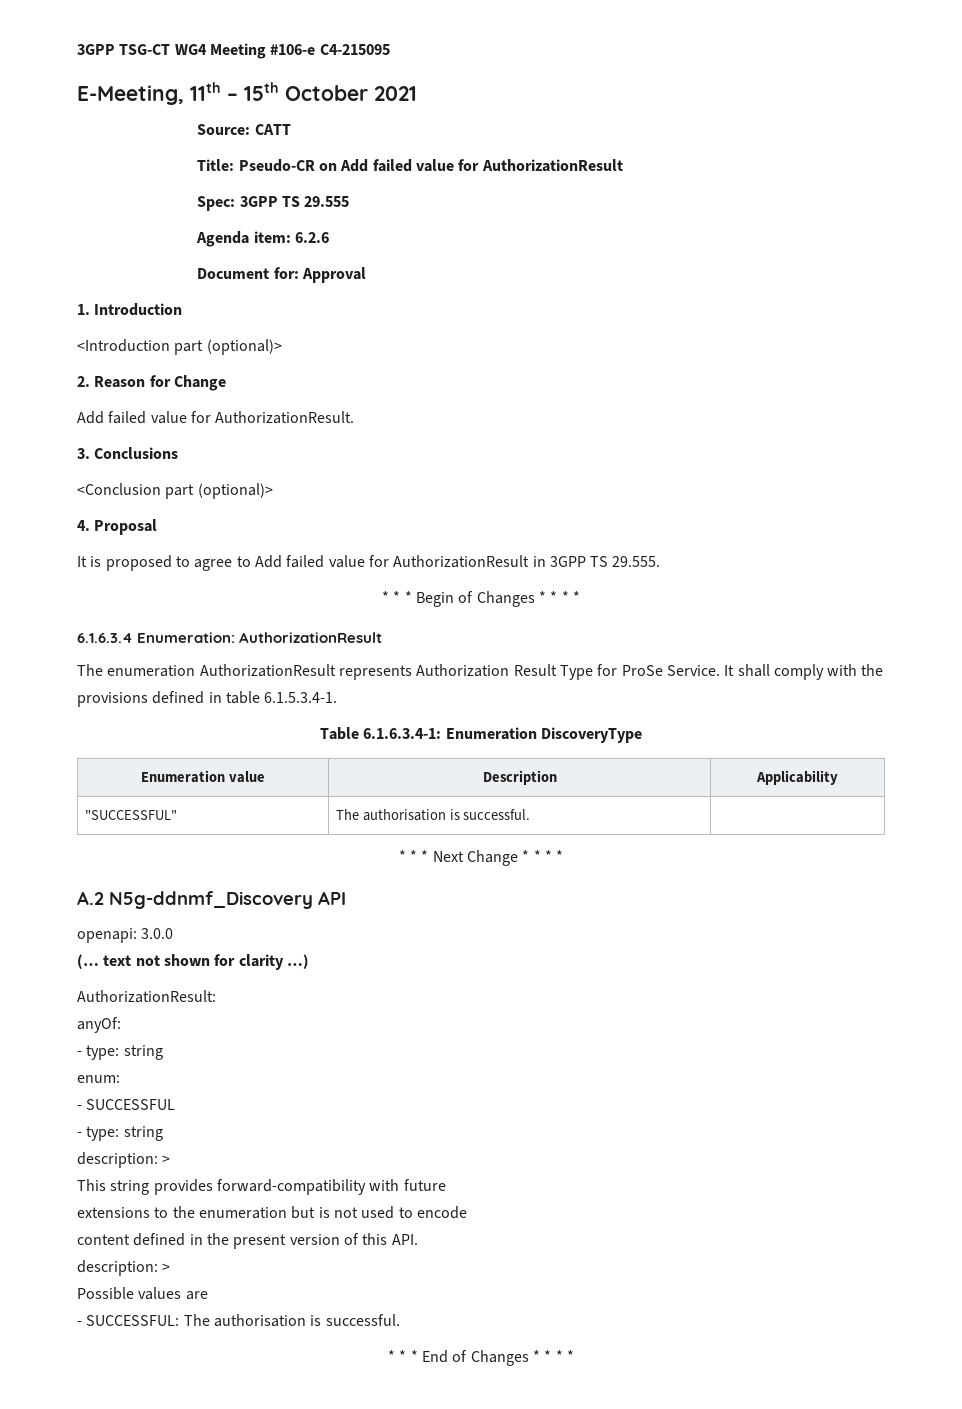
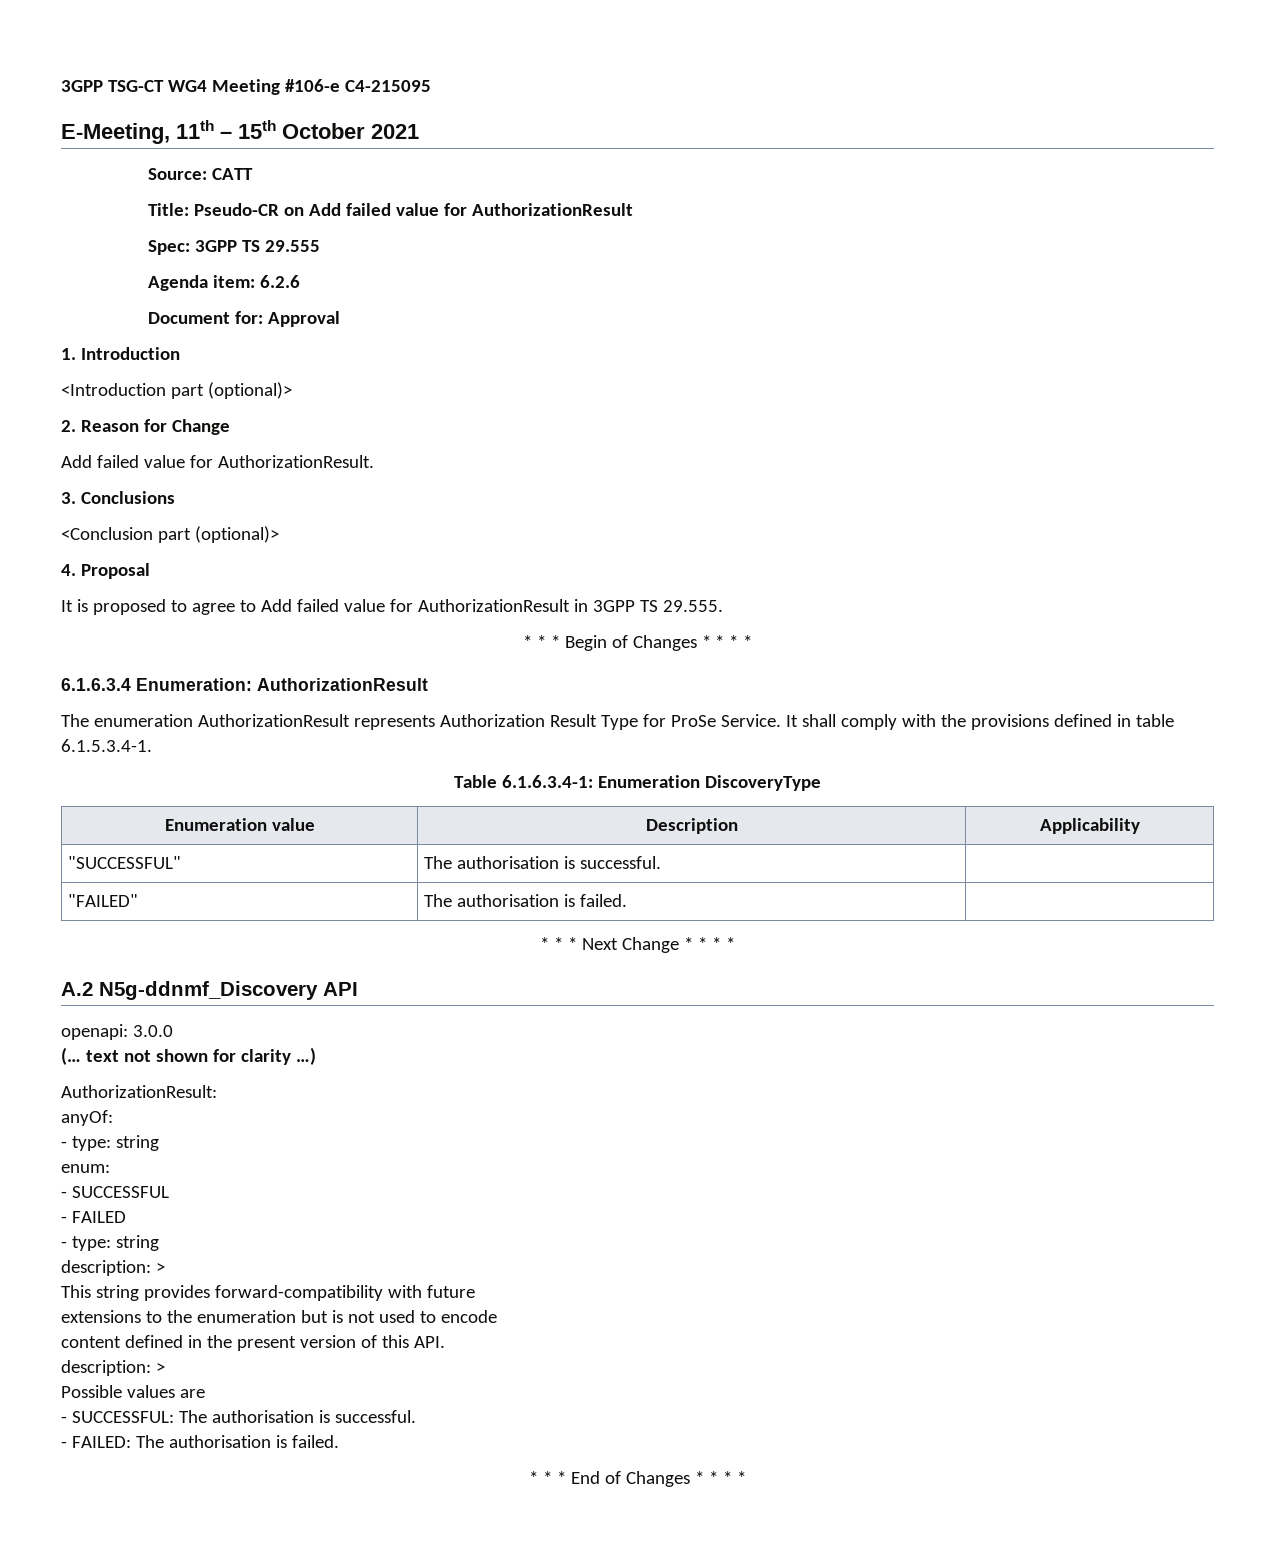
(531, 814) none -> [68,894,139,907] [424,894,628,907] // "FAILED" | The authorisation is failed. |
(176, 1104) none -> [61,1211,126,1223] // - FAILED
(400, 1320) none -> [61,1435,339,1448] // - FAILED: The authorisation is failed.

